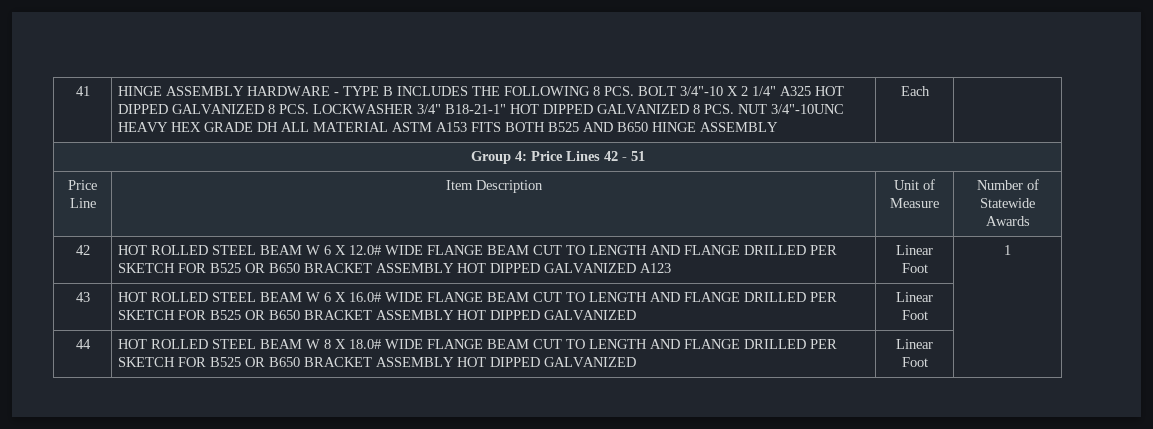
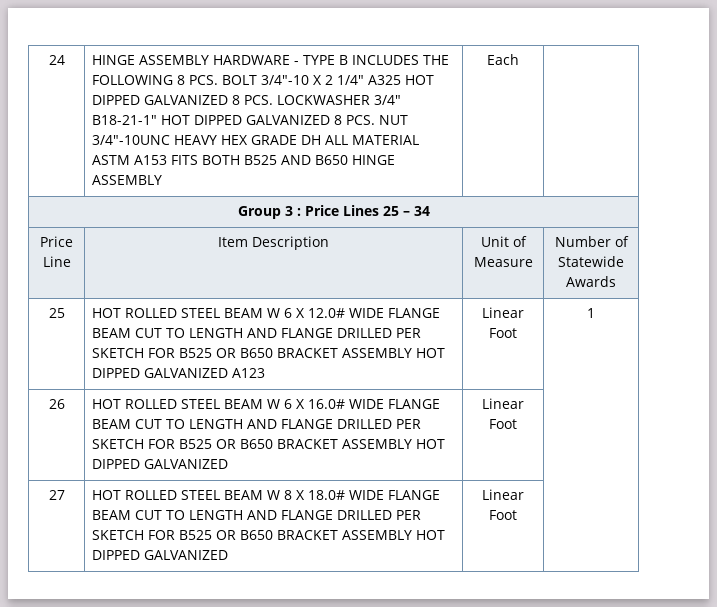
[75,86,90,96] 41 -> [48,55,65,65] 24
[514,151,645,161] 4: Price Lines 42 - 51 -> [284,205,430,216] 3 : Price Lines 25 – 34
[75,245,90,255] 42 -> [48,308,65,318] 25
[75,292,90,302] 43 -> [48,399,65,409] 26
[75,339,91,349] 44 -> [48,490,65,500] 27

